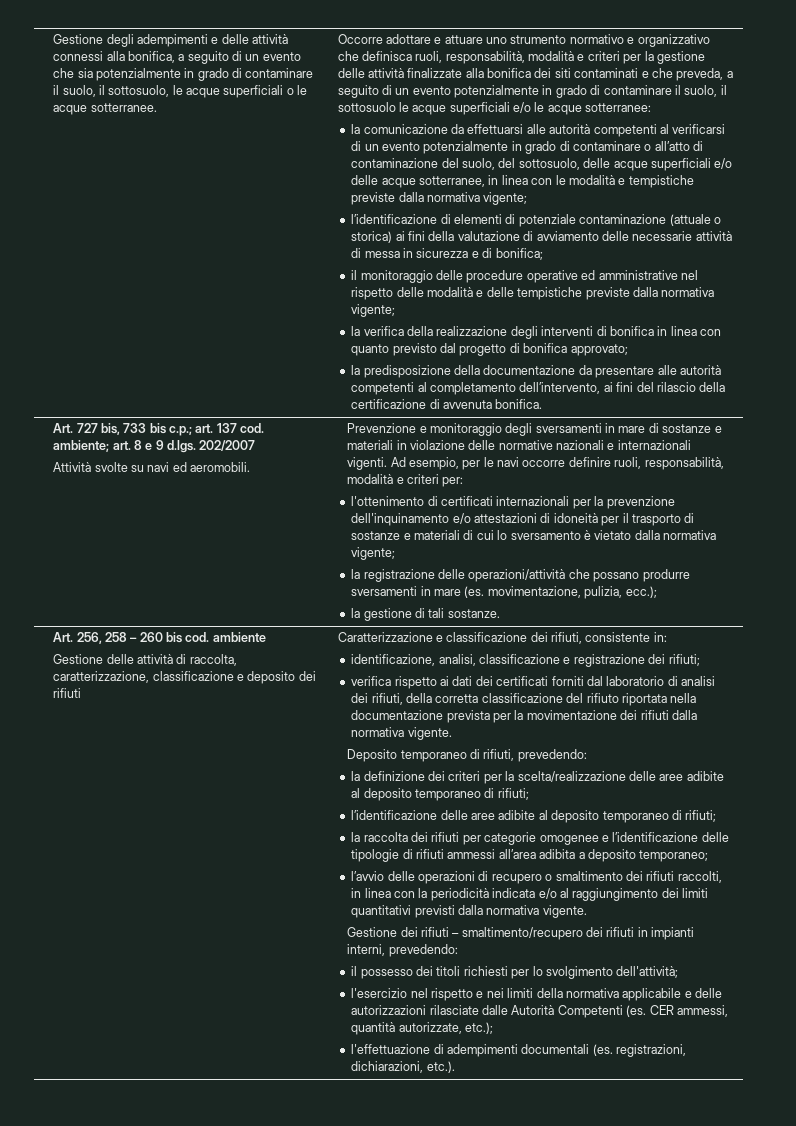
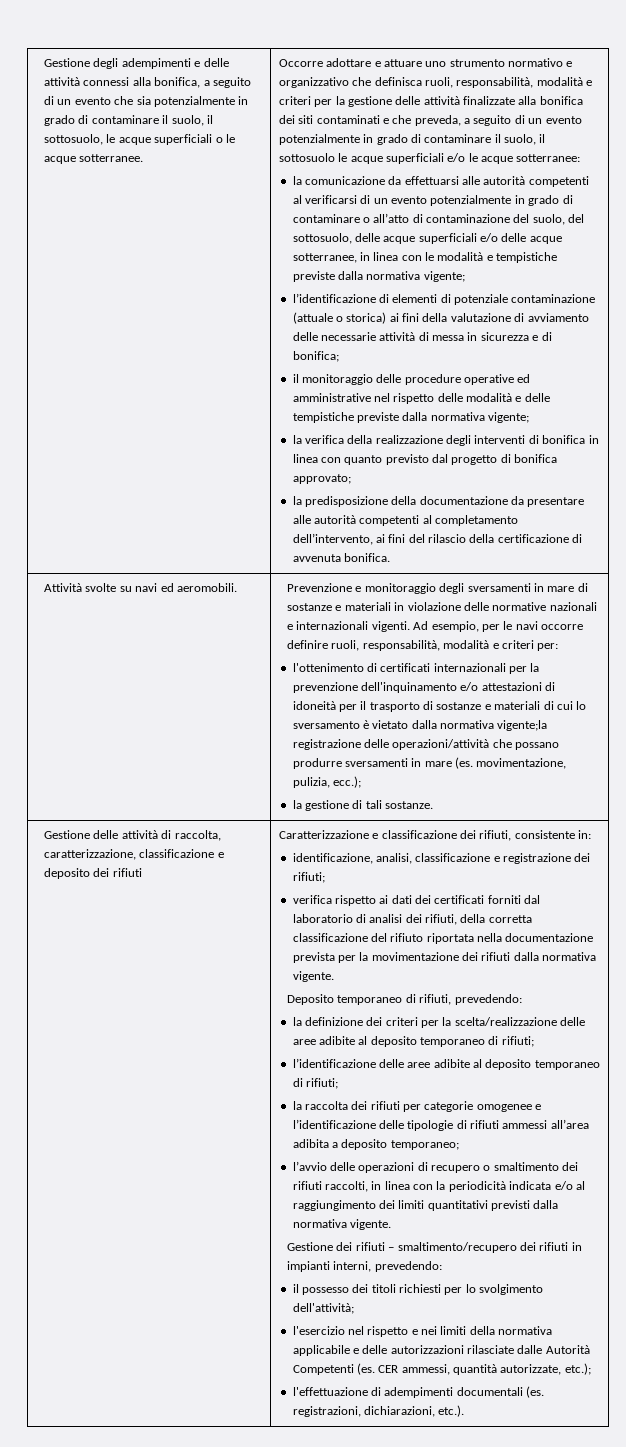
[53,423,265,436] [53,440,256,453] Art. 727 bis, 733 bis c.p.; art. 137 cod. ambiente; art. 8 e 9 d.lgs. 202/2007 // -> (390, 557) none
[351,547,396,560] [351,569,361,579] vigente; // la -> [497,720,548,731] vigente;la
[53,632,266,644] Art. 256, 258 – 260 bis cod. ambiente // -> (434, 805) none

